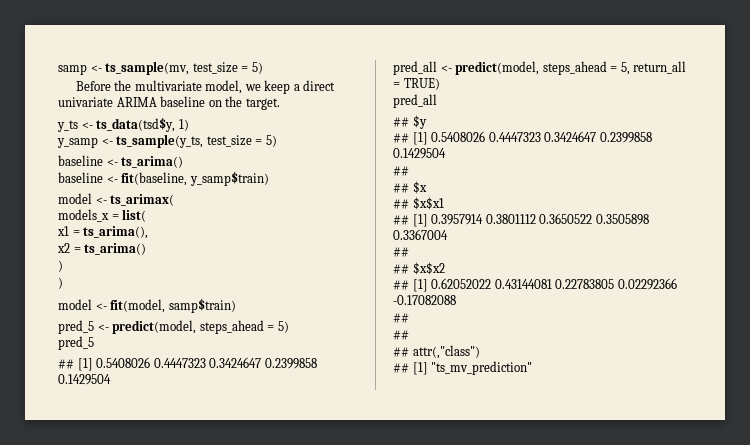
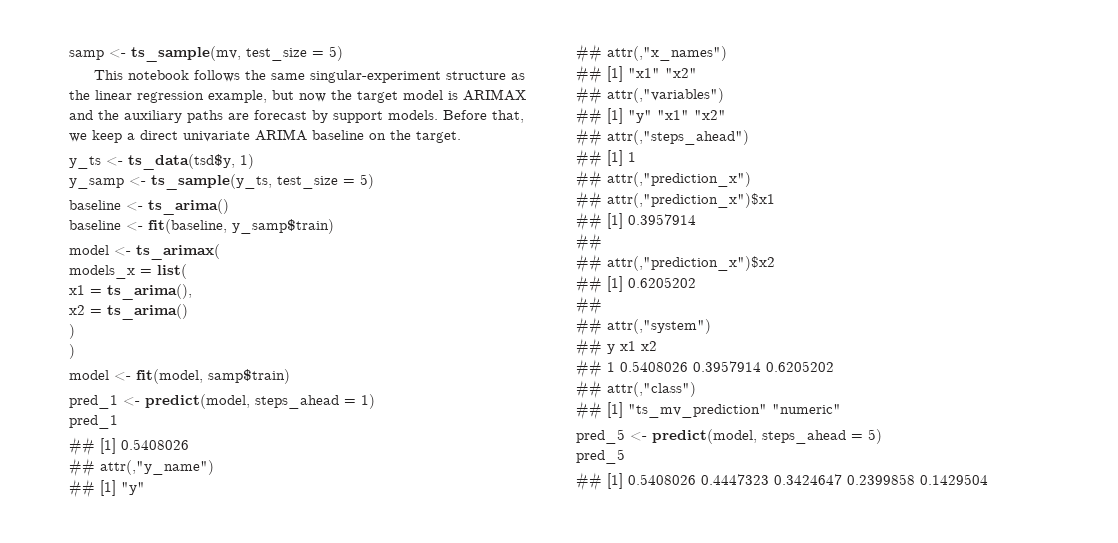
[75,80,243,94] Before the multivariate model, -> [94,70,526,83] [69,89,526,103] [69,110,524,123] This notebook follows the same singular-experiment structure as the linear regression example, but now the target model is ARIMAX and the auxiliary paths are forecast by support models. Before that,
(236, 305) none -> [69,394,375,409] [69,415,118,429] [69,437,189,456] [69,458,214,477] [69,479,145,498] [576,44,727,63] [576,65,697,84] [576,86,724,105] [576,107,726,126] [576,128,749,147] [576,149,636,168] [576,170,751,189] [576,191,775,210] [576,212,696,231] [576,233,602,252] [576,254,775,273] [576,275,696,294] [576,296,602,315] [576,317,711,336] [576,338,657,357] [576,359,834,378] [576,380,696,399] [576,401,841,420] // pred_1 <- predict(model, steps_ahead = 1) // pred_1 // ## [1] 0.5408026 // ## attr(,"y_name") // ## [1] "y" // ## attr(,"x_names") // ## [1] "x1" "x2" // ## attr(,"variables") // ## [1] "y" "x1" "x2" // ## attr(,"steps_ahead") // ## [1] 1 // ## attr(,"prediction_x") // ## attr(,"prediction_x")$x1 // ## [1] 0.3957914 // ## // ## attr(,"prediction_x")$x2 // ## [1] 0.6205202 // ## // ## attr(,"system") // ## y x1 x2 // ## 1 0.5408026 0.3957914 0.6205202 // ## attr(,"class") // ## [1] "ts_mv_prediction" "numeric"
[393,61,687,75] [393,78,440,90] [393,94,437,108] [393,115,427,129] [393,131,652,145] [393,148,446,159] [393,166,409,176] [393,181,427,194] [393,197,444,210] [393,213,649,227] [393,229,448,240] [393,247,409,257] [393,262,445,275] [393,278,677,292] [393,295,456,305] [393,313,409,323] [393,330,409,340] [393,345,480,359] [393,361,533,375] // pred_all <- predict(model, steps_ahead = 5, return_all = TRUE) // pred_all // ## $y // ## [1] 0.5408026 0.4447323 0.3424647 0.2399858 0.1429504 // ## // ## $x // ## $x$x1 // ## [1] 0.3957914 0.3801112 0.3650522 0.3505898 0.3367004 // ## // ## $x$x2 // ## [1] 0.62052022 0.43144081 0.22783805 0.02292366 -0.17082088 // ## // ## // ## attr(,"class") // ## [1] "ts_mv_prediction" -> (988, 479) none

